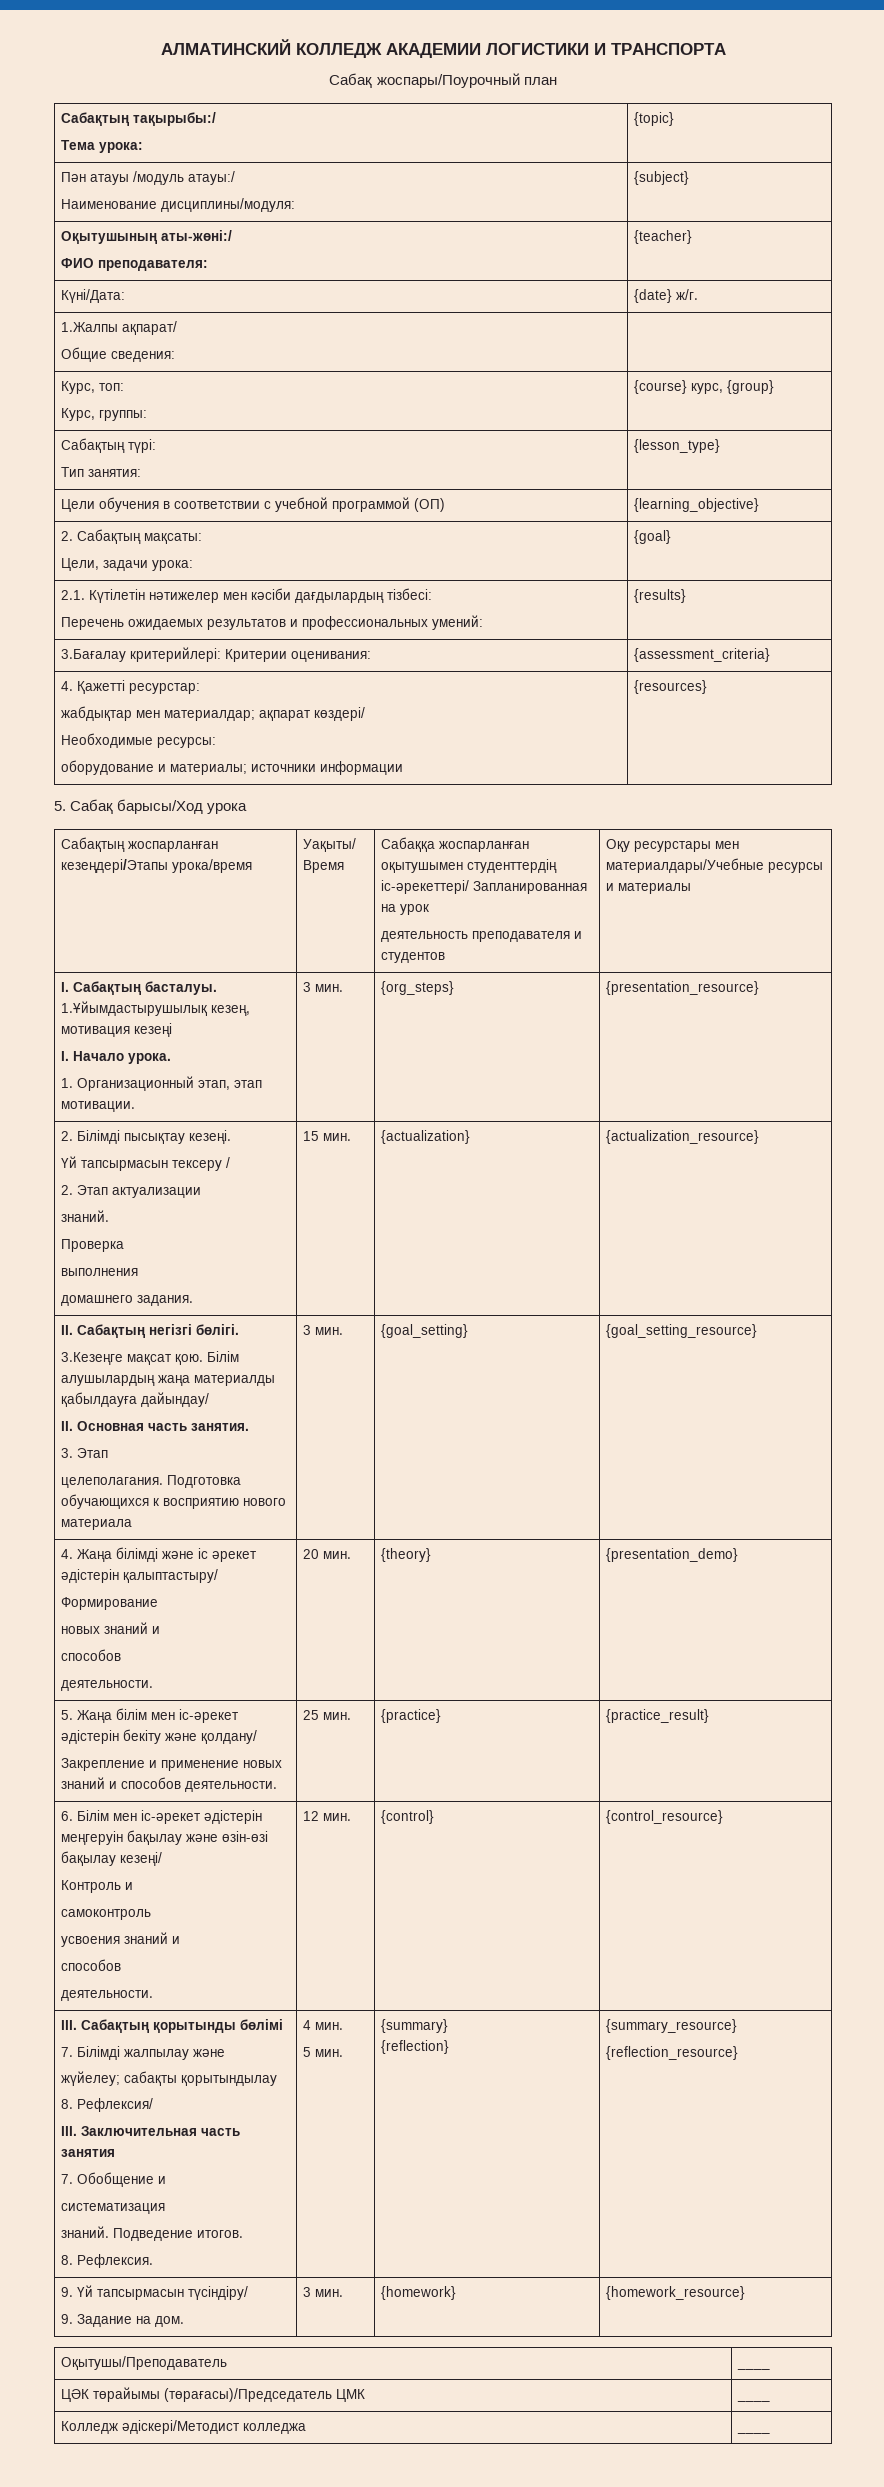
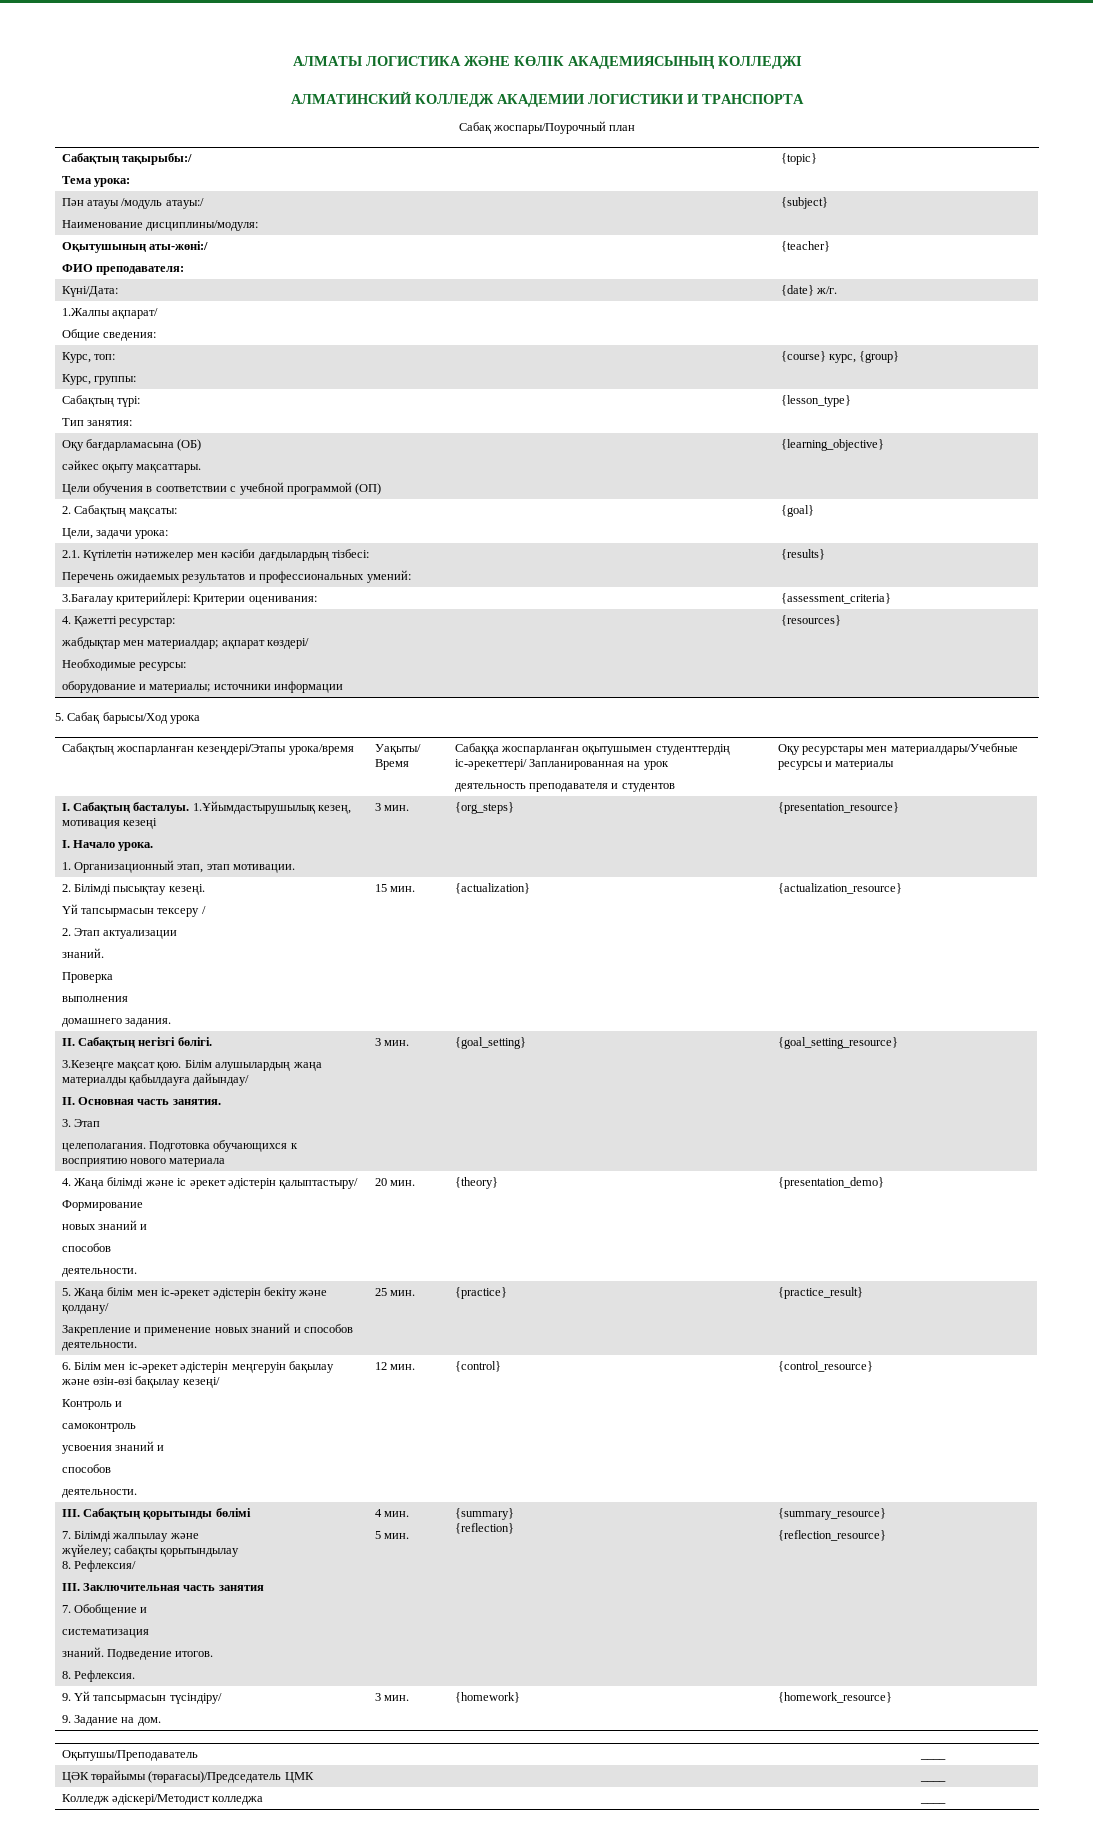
(160, 47) none -> [292,56,802,69] АЛМАТЫ ЛОГИСТИКА ЖӘНЕ КӨЛІК АКАДЕМИЯСЫНЫҢ КОЛЛЕДЖІ //
(721, 446) none -> [61,439,202,451] [61,460,202,473] Оқу бағдарламасына (ОБ) // сәйкес оқыту мақсаттары. //

